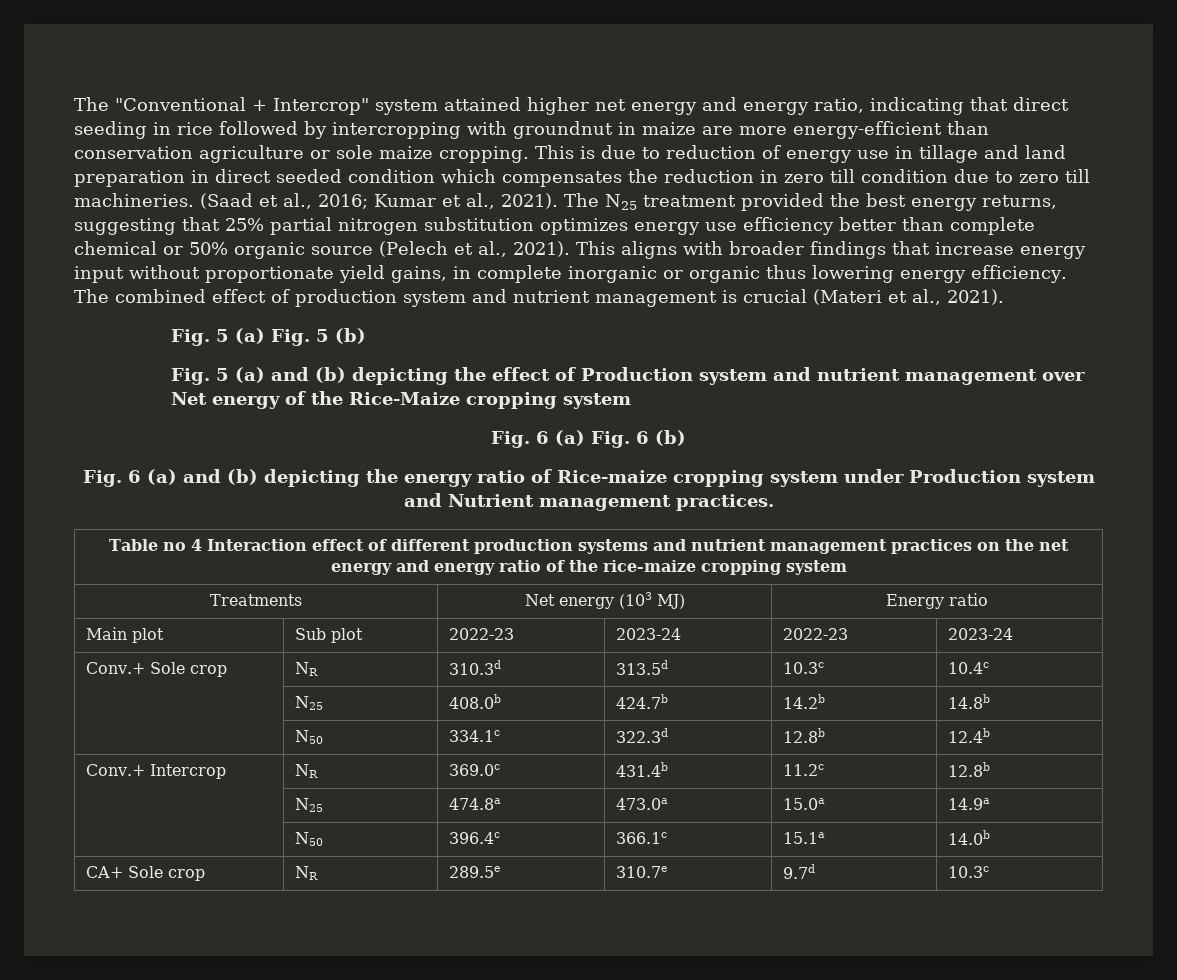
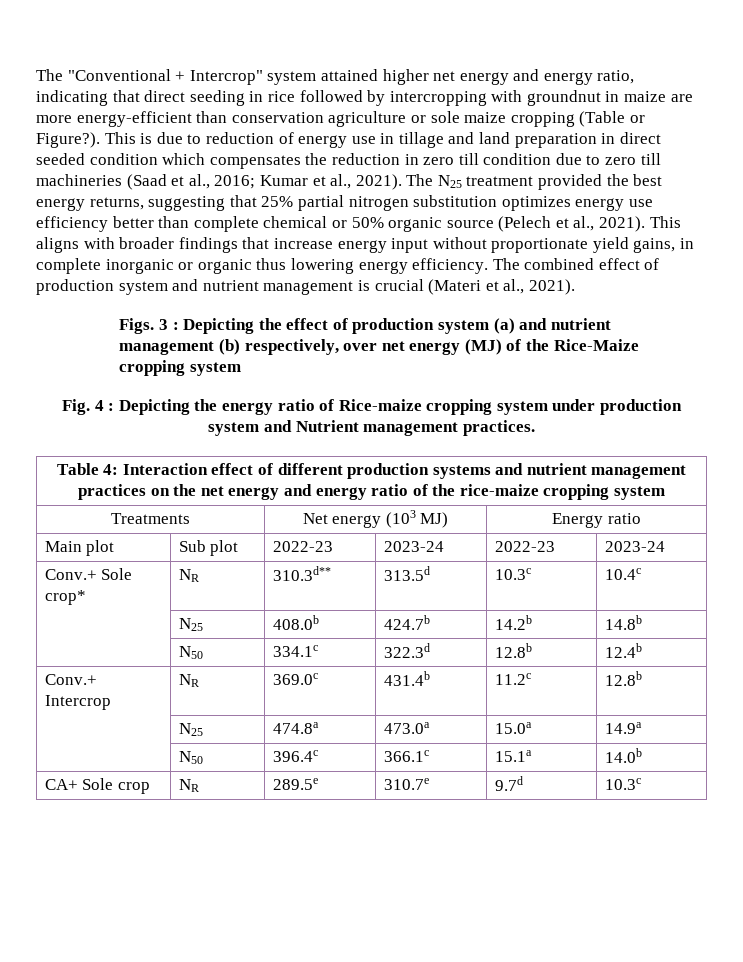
[439,146,529,163] cropping. -> [510,111,645,127] [36,132,100,148] cropping (Table or Figure?).
[74,193,194,207] machineries. -> [36,174,122,186] machineries
[171,328,367,346] [171,367,1086,385] [171,392,281,409] Fig. 5 (a) Fig. 5 (b) // Fig. 5 (a) and (b) depicting the effect of Production system and nutrient management over Net energy -> [119,318,611,334] [119,339,502,355] Figs. 3 : Depicting the effect of production system (a) and nutrient management (b) respectively, over net energy (MJ)
[536,430,686,448] [82,469,360,487] 6 (a) Fig. 6 (b) // Fig. 6 (a) and (b) depicting -> [94,399,190,415] 4 : Depicting
[908,469,1021,483] Production -> [600,399,683,415] production
[162,539,202,551] no 4 -> [103,464,119,475] 4:
[189,665,227,677] [294,662,318,676] [448,660,501,675] crop | NR | 310.3d -> [44,590,86,605] [178,569,199,582] [272,566,331,581] crop* | NR | 310.3d**

